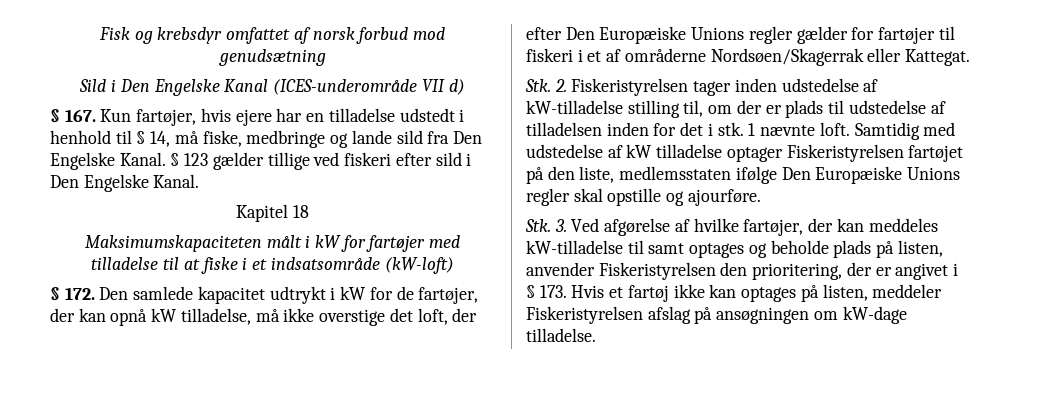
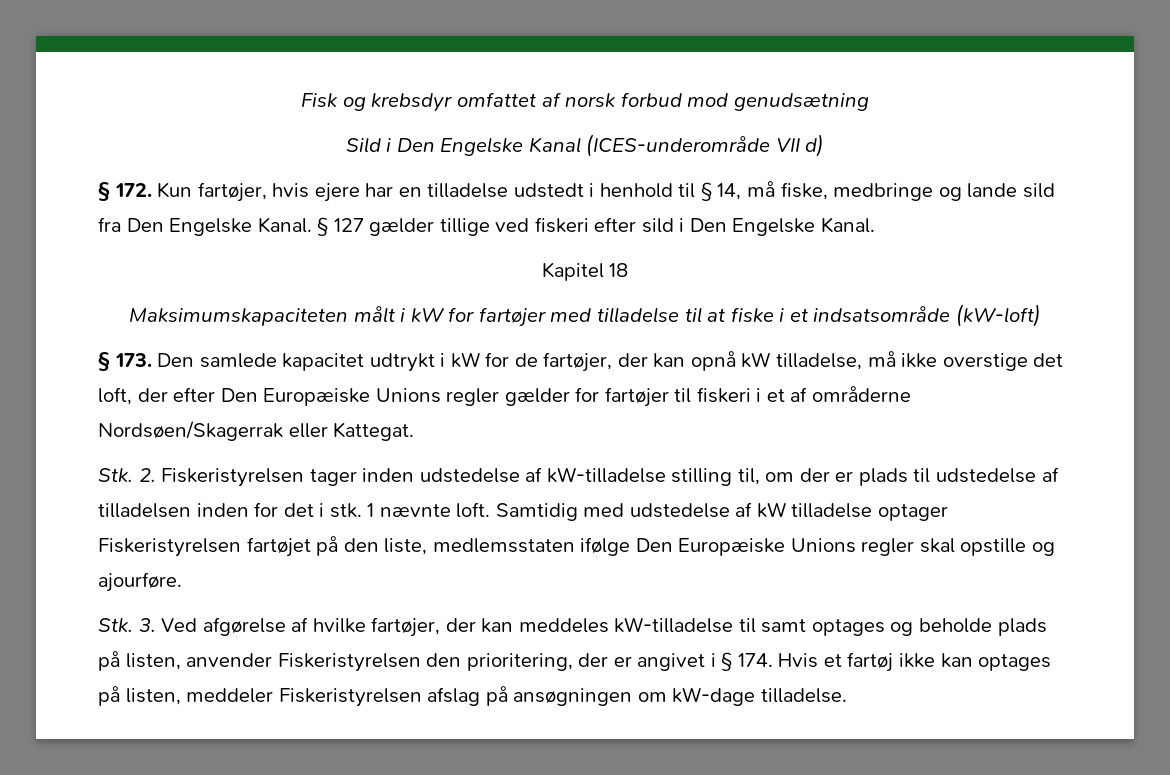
[64,109,96,122] 167. -> [114,183,152,197] 172.
[184,153,209,166] 123 -> [333,218,364,232] 127
[64,287,95,300] 172. -> [114,353,152,367] 173.
[539,285,567,298] 173. -> [737,653,773,667] 174.

